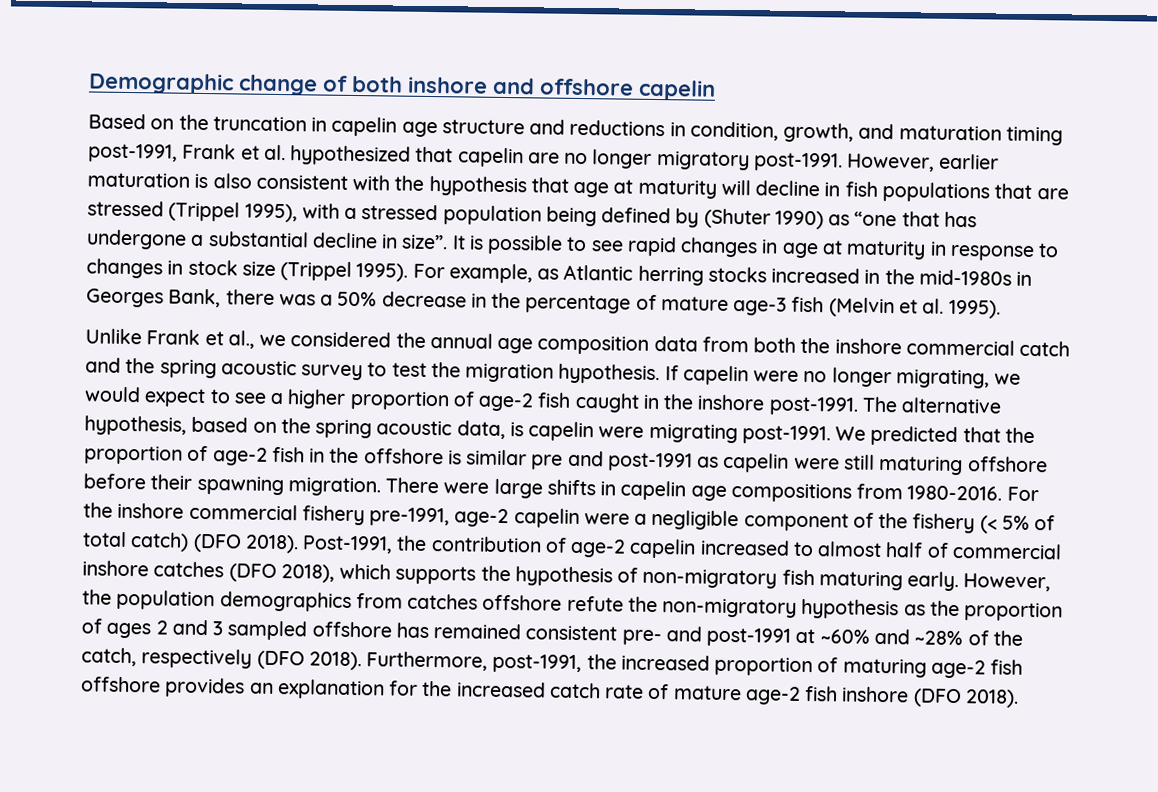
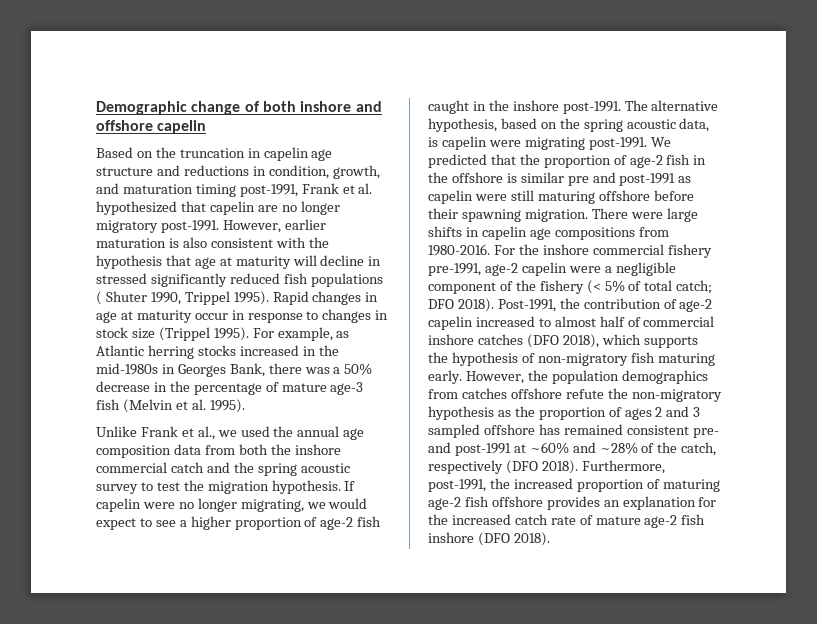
[844,181,1069,203] [87,200,977,230] [86,229,677,257] fish populations that are stressed (Trippel 1995), with a stressed population being defined by (Shuter 1990) as “one that has undergone a substantial decline in size”. It is possible to see rapid -> [96,273,383,287] [96,291,309,305] stressed significantly reduced fish populations ( Shuter 1990, Trippel 1995). Rapid
(927, 250) none -> [194,313,228,320] occur
[290,331,392,348] considered -> [240,426,270,437] used
[130,532,242,553] catch) (DFO -> [676,280,713,294] [428,299,454,309] catch; DFO

